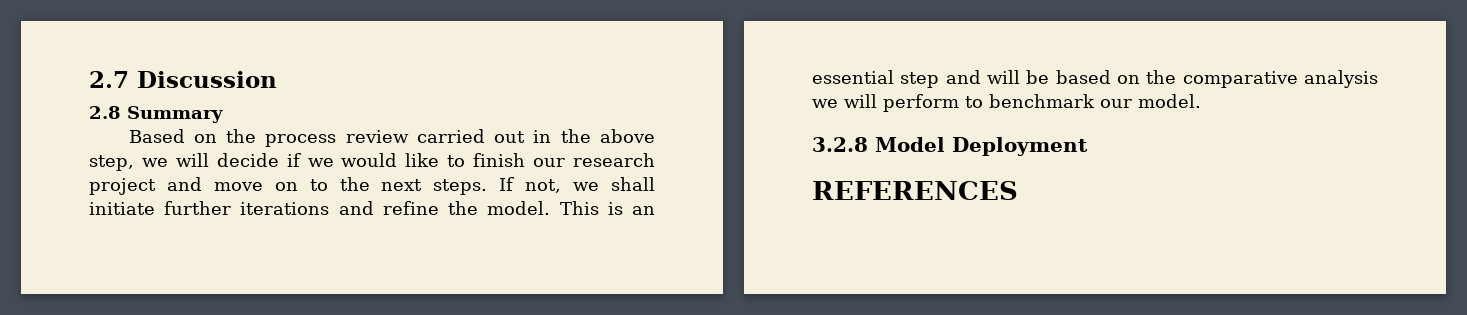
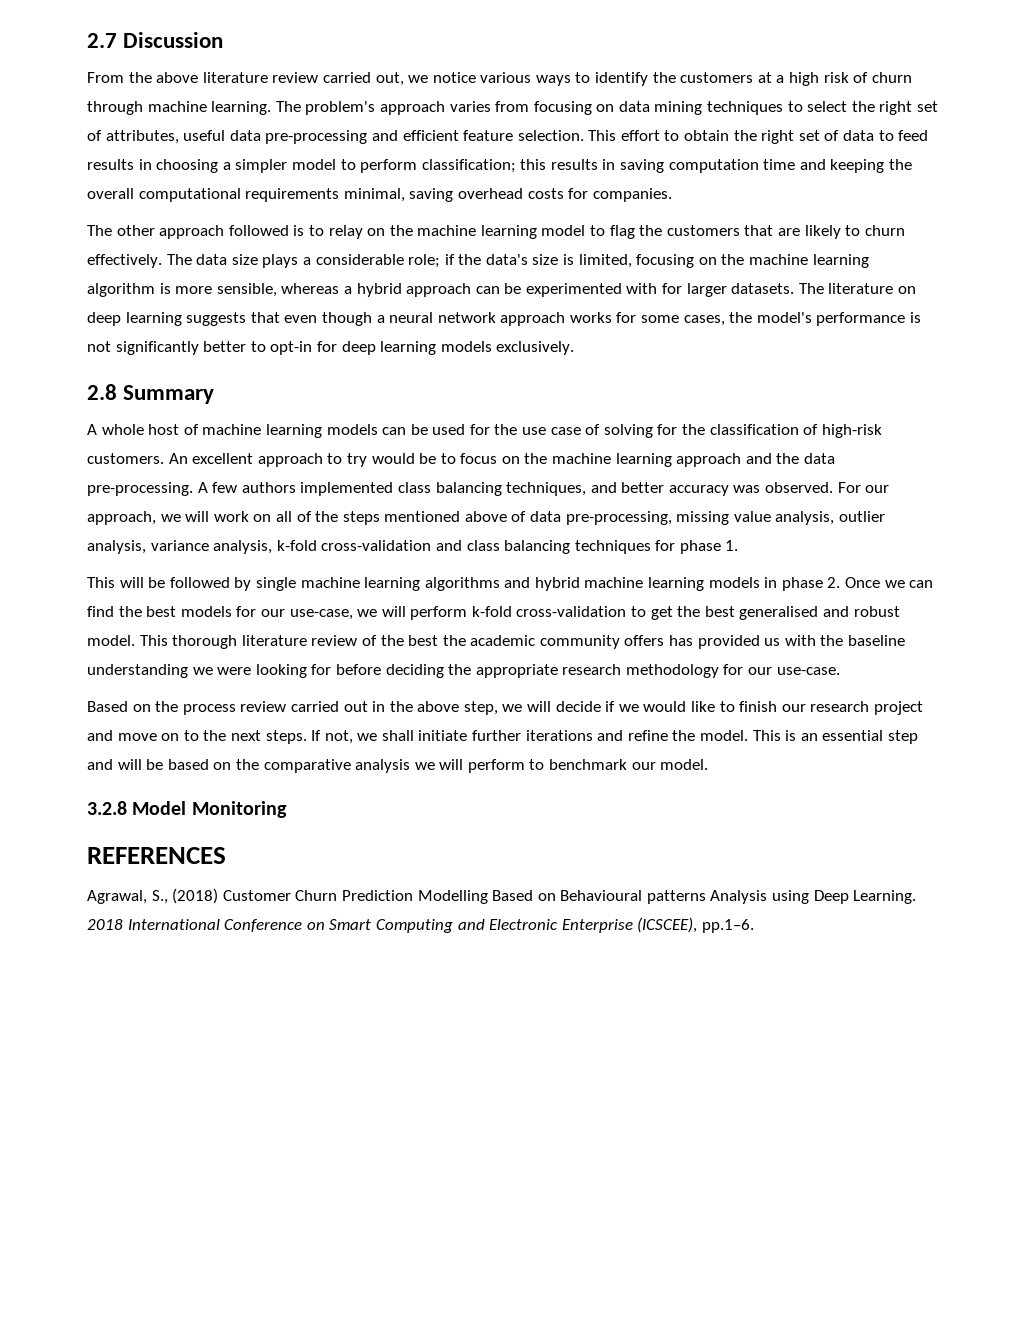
[89,106,223,123] 2.8 Summary -> [87,72,912,86] [87,101,939,115] [87,130,929,144] [87,159,913,173] [87,188,672,202] [87,225,905,239] [87,254,869,268] [87,283,917,297] [87,312,922,326] [87,341,575,355] [87,384,215,404] [87,424,882,438] [87,453,836,467] [87,482,890,496] [87,511,886,525] [87,540,739,554] [87,577,934,591] [87,606,900,620] [87,635,906,649] [87,664,840,678] From the above literature review carried out, we notice various ways to identify the customers at a high risk of churn through machine learning. The problem's approach varies from focusing on data mining techniques to select the right set of attributes, useful data pre-processing and efficient feature selection. This effort to obtain the right set of data to feed results in choosing a simpler model to perform classification; this results in saving computation time and keeping the overall computational requirements minimal, saving overhead costs for companies. // The other approach followed is to relay on the machine learning model to flag the customers that are likely to churn effectively. The data size plays a considerable role; if the data's size is limited, focusing on the machine learning algorithm is more sensible, whereas a hybrid approach can be experimented with for larger datasets. The literature on deep learning suggests that even though a neural network approach works for some cases, the model's performance is not significantly better to opt-in for deep learning models exclusively. // 2.8 Summary // A whole host of machine learning models can be used for the use case of solving for the classification of high-risk customers. An excellent approach to try would be to focus on the machine learning approach and the data pre-processing. A few authors implemented class balancing techniques, and better accuracy was observed. For our approach, we will work on all of the steps mentioned above of data pre-processing, missing value analysis, outlier analysis, variance analysis, k-fold cross-validation and class balancing techniques for phase 1. // This will be followed by single machine learning algorithms and hybrid machine learning models in phase 2. Once we can find the best models for our use-case, we will perform k-fold cross-validation to get the best generalised and robust model. This thorough literature review of the best the academic community offers has provided us with the baseline understanding we were looking for before deciding the appropriate research methodology for our use-case.
[952,137,1088,156] Deployment -> [191,801,287,818] Monitoring
(1018, 190) none -> [87,888,917,904] [87,917,754,933] // Agrawal, S., (2018) Customer Churn Prediction Modelling Based on Behavioural patterns Analysis using Deep Learning. 2018 International Conference on Smart Computing and Electronic Enterprise (ICSCEE), pp.1–6.

